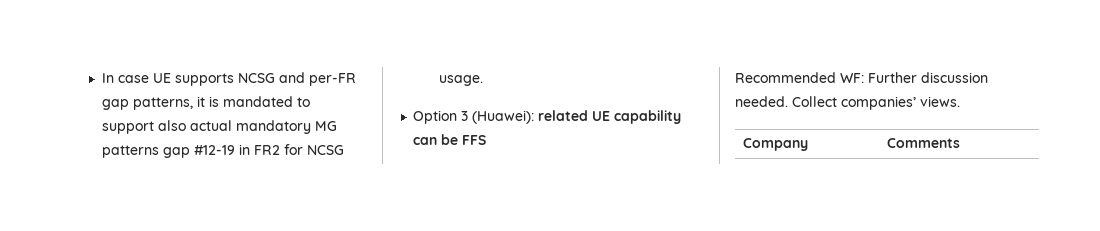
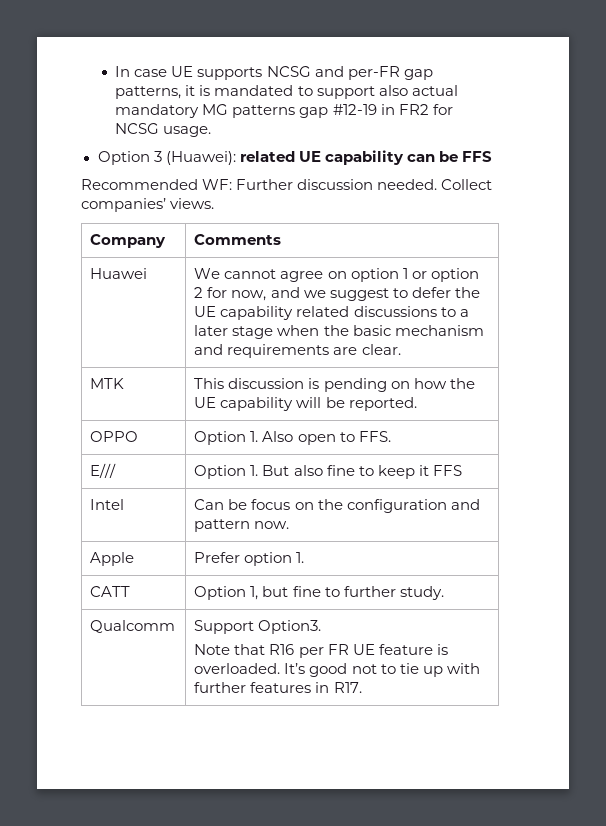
(960, 143) none -> [90,268,148,279] [194,268,479,282] [194,287,480,301] [194,306,469,320] [194,325,484,339] [194,344,401,358] [90,378,125,389] [194,378,475,392] [194,397,417,411] [90,431,139,442] [194,431,391,445] [90,463,117,478] [194,465,462,479] [90,499,125,510] [194,499,480,513] [194,519,290,532] [90,552,135,566] [194,552,305,566] [90,586,131,597] [194,586,444,600] [90,620,176,633] [194,620,322,634] [194,644,448,658] [194,663,480,677] [194,682,362,693] // Huawei | We cannot agree on option 1 or option 2 for now, and we suggest to defer the UE capability related discussions to a later stage when the basic mechanism and requirements are clear. // MTK | This discussion is pending on how the UE capability will be reported. // OPPO | Option 1. Also open to FFS. // E/// | Option 1. But also fine to keep it FFS // Intel | Can be focus on the configuration and pattern now. // Apple | Prefer option 1. // CATT | Option 1, but fine to further study. // Qualcomm | Support Option3. // Note that R16 per FR UE feature is overloaded. It’s good not to tie up with further features in R17.

